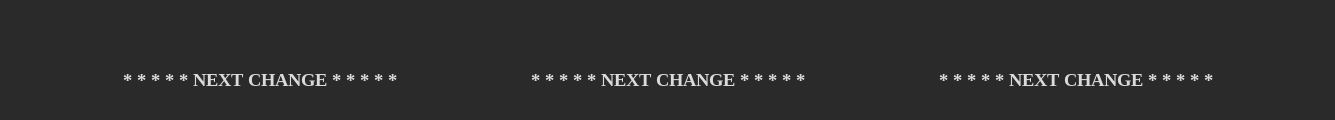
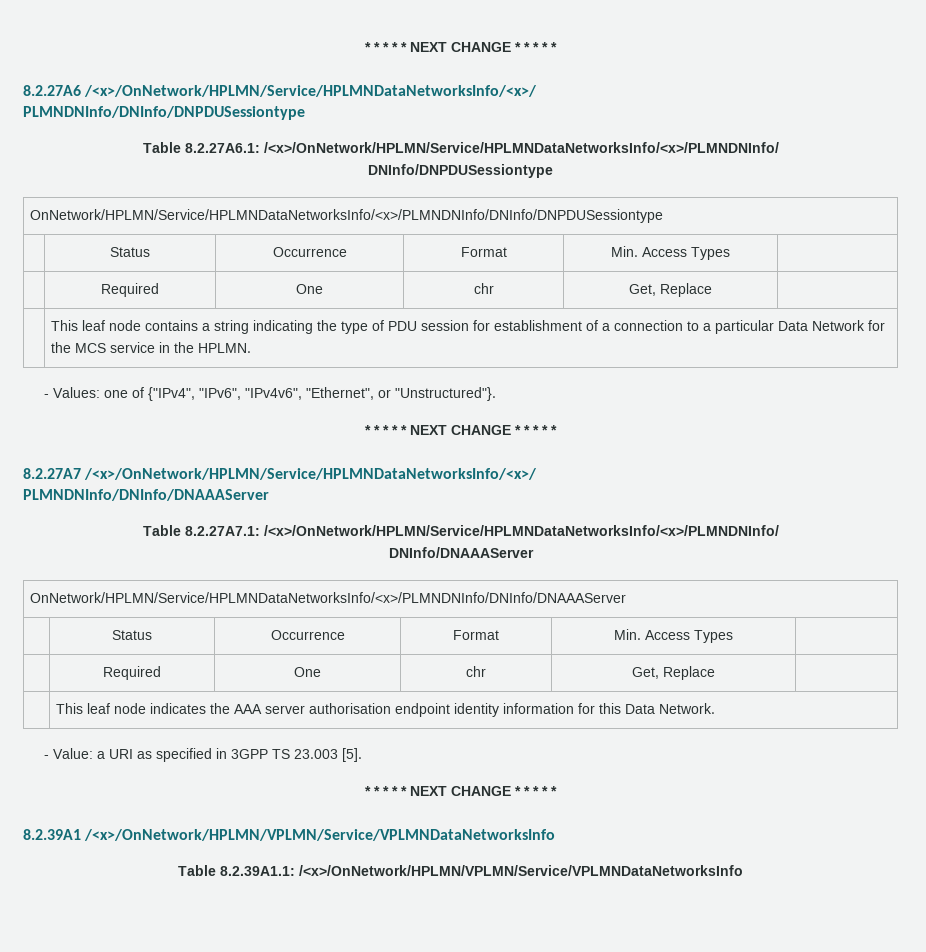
(397, 80) none -> [23,85,538,97] [23,106,305,120] [142,142,779,153] [368,164,553,178] [30,209,664,223] [110,247,150,257] [272,247,347,257] [460,247,507,257] [611,246,730,260] [101,283,159,297] [296,284,323,294] [473,283,494,294] [629,283,712,297] [51,320,886,334] [51,342,252,353] [43,387,496,401] // 8.2.27A6 /<x>/OnNetwork/HPLMN/Service/HPLMNDataNetworksInfo/<x>/ // PLMNDNInfo/DNInfo/DNPDUSessiontype // Table 8.2.27A6.1: /<x>/OnNetwork/HPLMN/Service/HPLMNDataNetworksInfo/<x>/PLMNDNInfo/ // DNInfo/DNPDUSessiontype // OnNetwork/HPLMN/Service/HPLMNDataNetworksInfo/<x>/PLMNDNInfo/DNInfo/DNPDUSessiontype // | Status | Occurrence | Format | Min. Access Types | // | Required | One | chr | Get, Replace | // | This leaf node contains a string indicating the type of PDU session for establishment of a connection to a particular Data Network for the MCS service in the HPLMN. // - Values: one of {"IPv4", "IPv6", "IPv4v6", "Ethernet", or "Unstructured"}.
(805, 80) none -> [23,468,538,480] [23,489,269,501] [142,525,779,536] [388,547,534,558] [30,592,627,603] [112,630,152,640] [270,630,345,640] [453,630,499,640] [614,629,733,643] [103,666,161,680] [294,667,321,677] [466,666,486,677] [632,666,715,680] [56,703,716,717] [43,748,362,762] // 8.2.27A7 /<x>/OnNetwork/HPLMN/Service/HPLMNDataNetworksInfo/<x>/ // PLMNDNInfo/DNInfo/DNAAAServer // Table 8.2.27A7.1: /<x>/OnNetwork/HPLMN/Service/HPLMNDataNetworksInfo/<x>/PLMNDNInfo/ // DNInfo/DNAAAServer // OnNetwork/HPLMN/Service/HPLMNDataNetworksInfo/<x>/PLMNDNInfo/DNInfo/DNAAAServer // | Status | Occurrence | Format | Min. Access Types | // | Required | One | chr | Get, Replace | // | This leaf node indicates the AAA server authorisation endpoint identity information for this Data Network. // - Value: a URI as specified in 3GPP TS 23.003 [5].
(1213, 80) none -> [23,829,556,841] [178,865,743,876] // 8.2.39A1 /<x>/OnNetwork/HPLMN/VPLMN/Service/VPLMNDataNetworksInfo // Table 8.2.39A1.1: /<x>/OnNetwork/HPLMN/VPLMN/Service/VPLMNDataNetworksInfo

